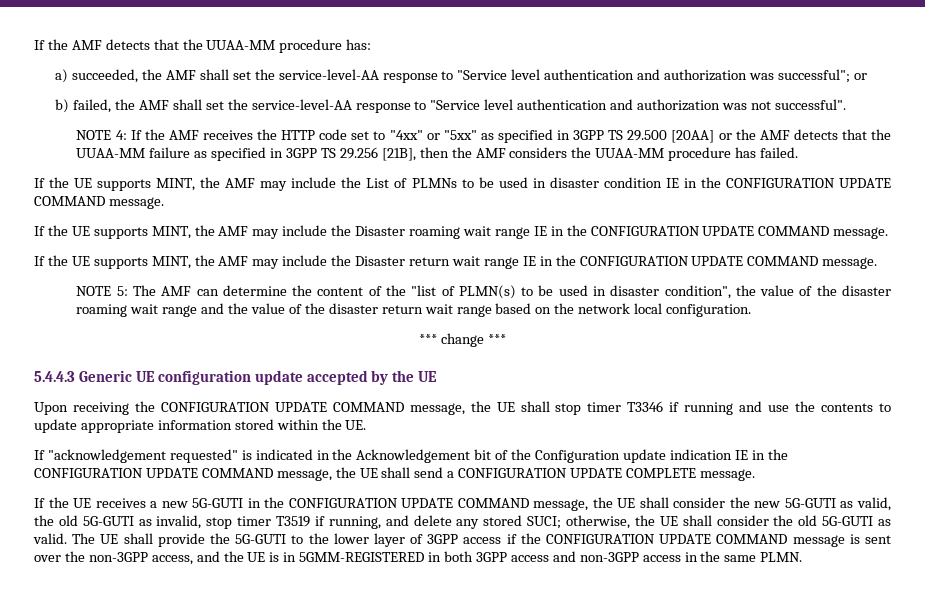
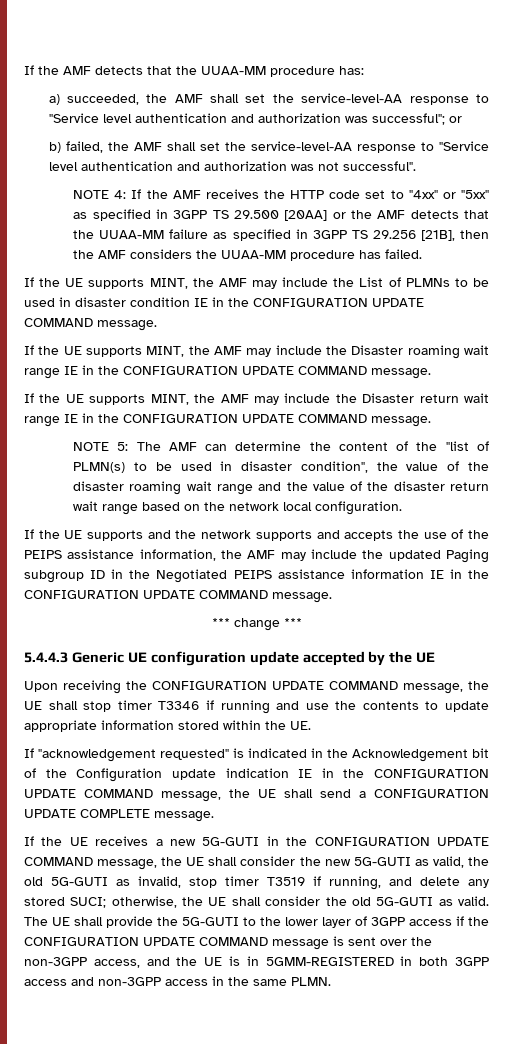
(752, 310) none -> [24,529,489,541] [24,549,489,563] [24,569,490,583] [24,590,332,603] // If the UE supports and the network supports and accepts the use of the PEIPS assistance information, the AMF may include the updated Paging subgroup ID in the Negotiated PEIPS assistance information IE in the CONFIGURATION UPDATE COMMAND message.

